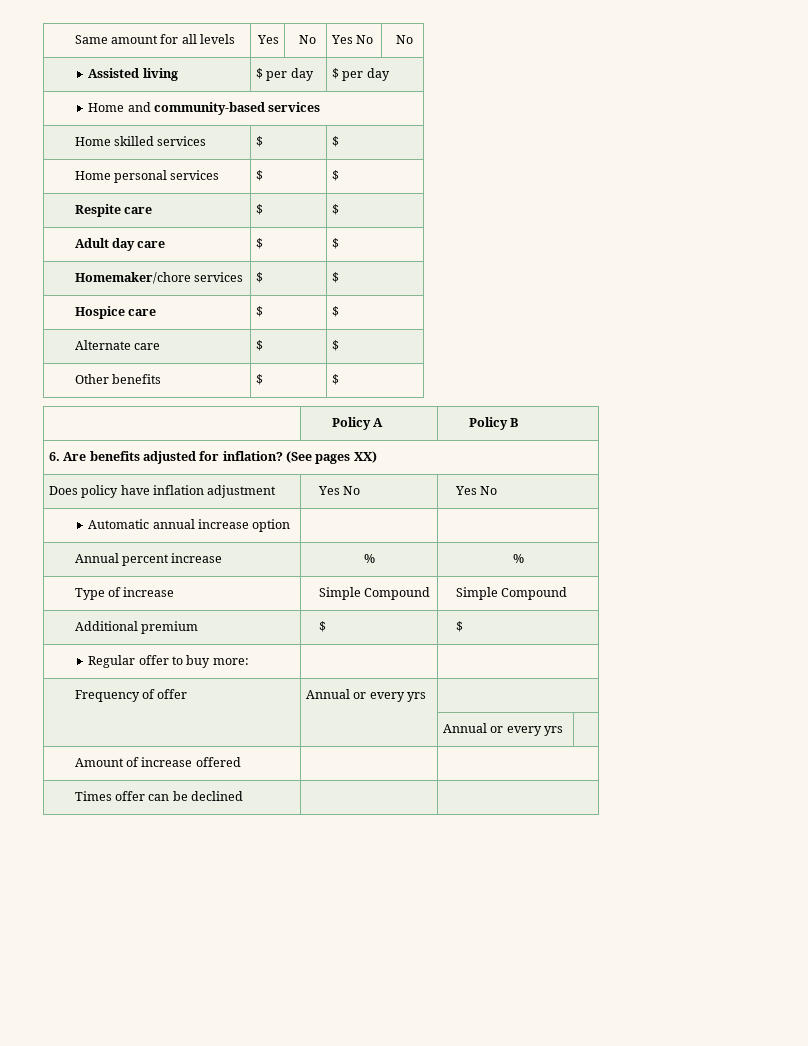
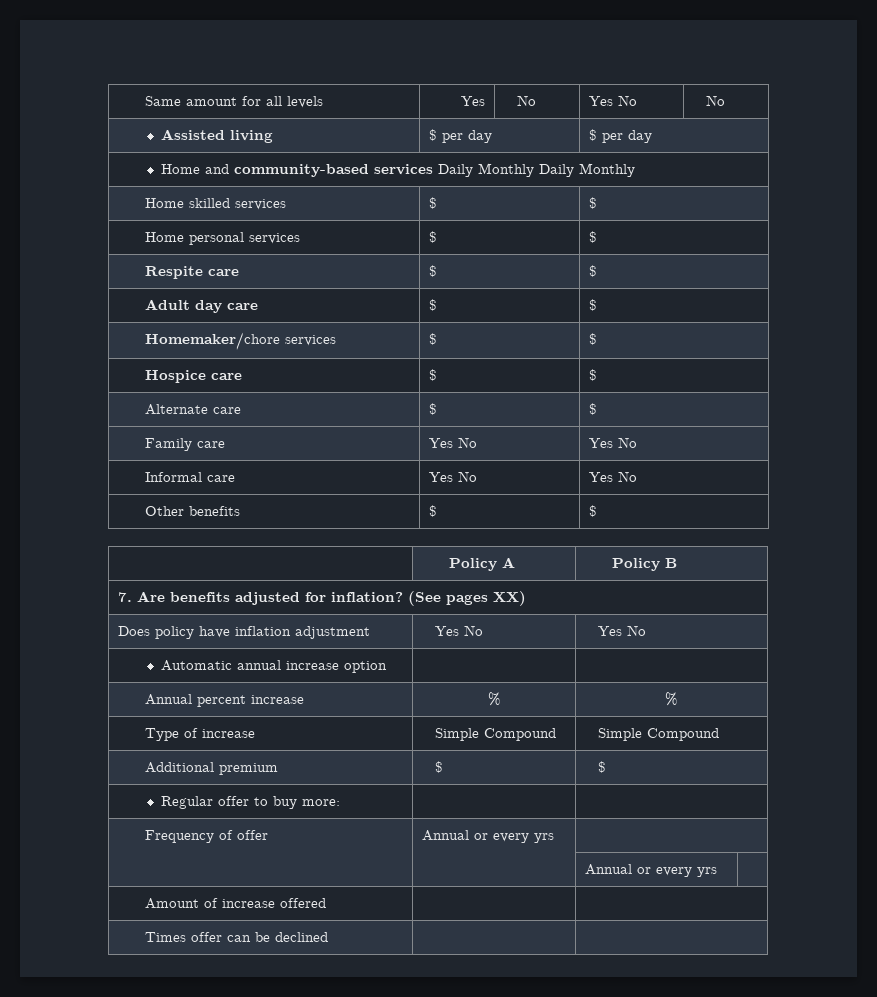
(321, 107) none -> [438,163,636,177] Daily Monthly Daily Monthly
(339, 345) none -> [144,438,225,451] [428,437,477,448] [588,437,637,448] [144,472,235,482] [428,471,477,482] [588,471,637,482] // Family care | Yes No | Yes No // Informal care | Yes No | Yes No
[48,452,60,461] 6. -> [117,592,132,602] 7.

